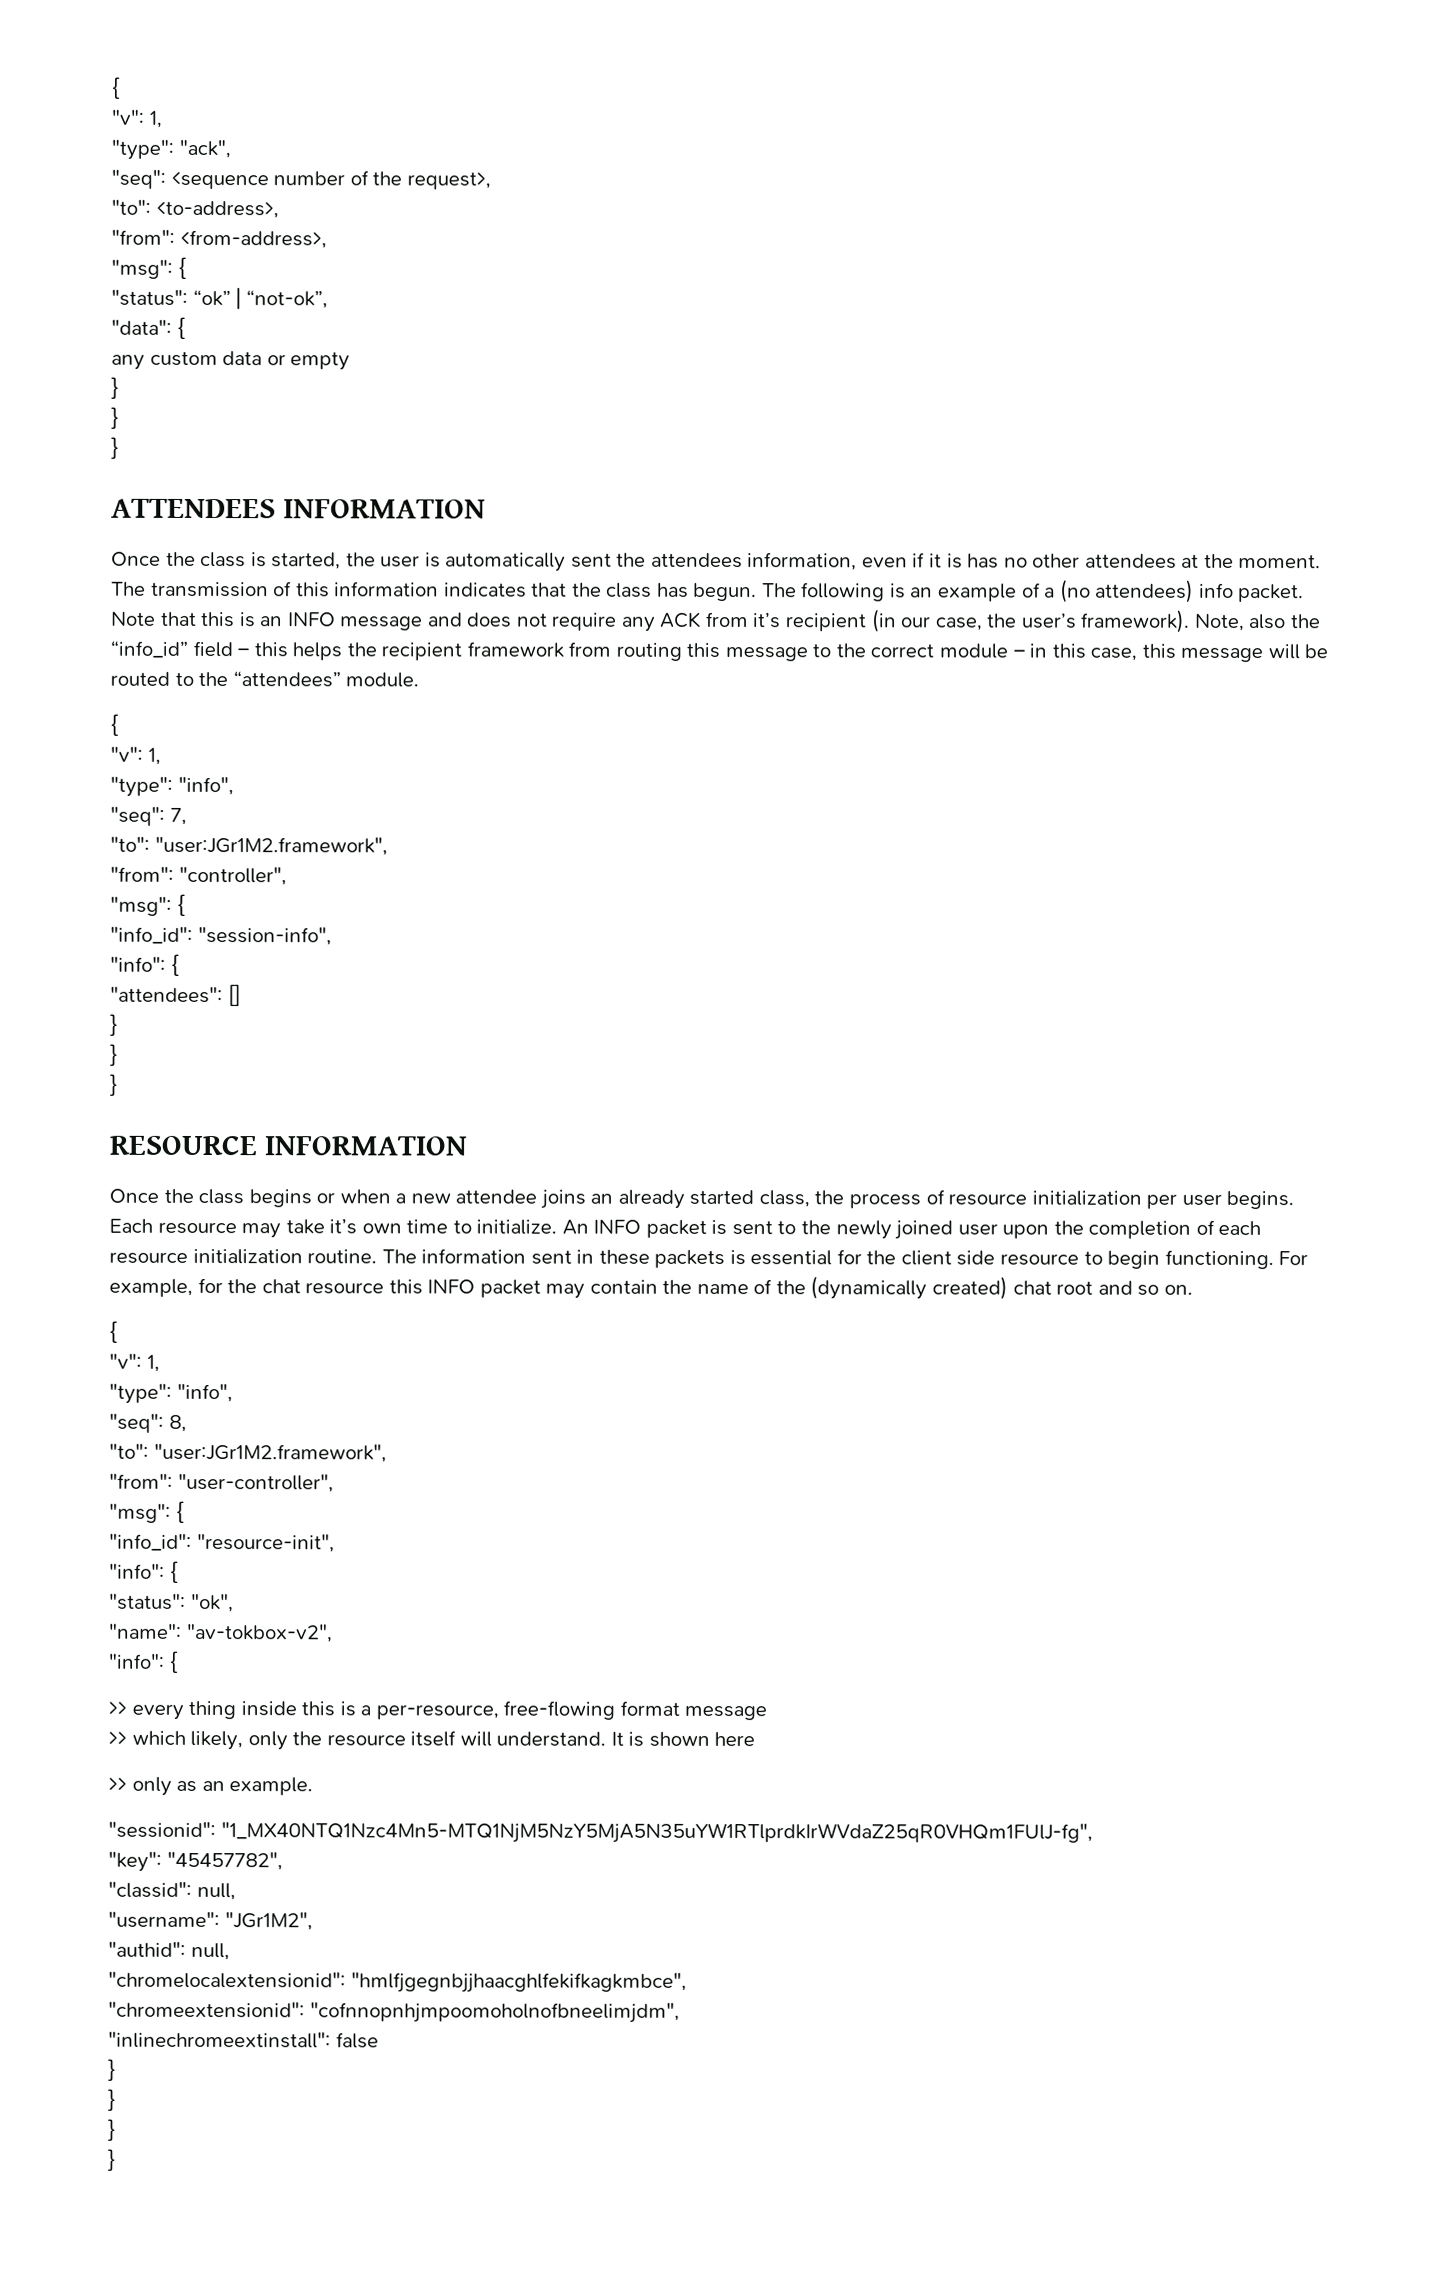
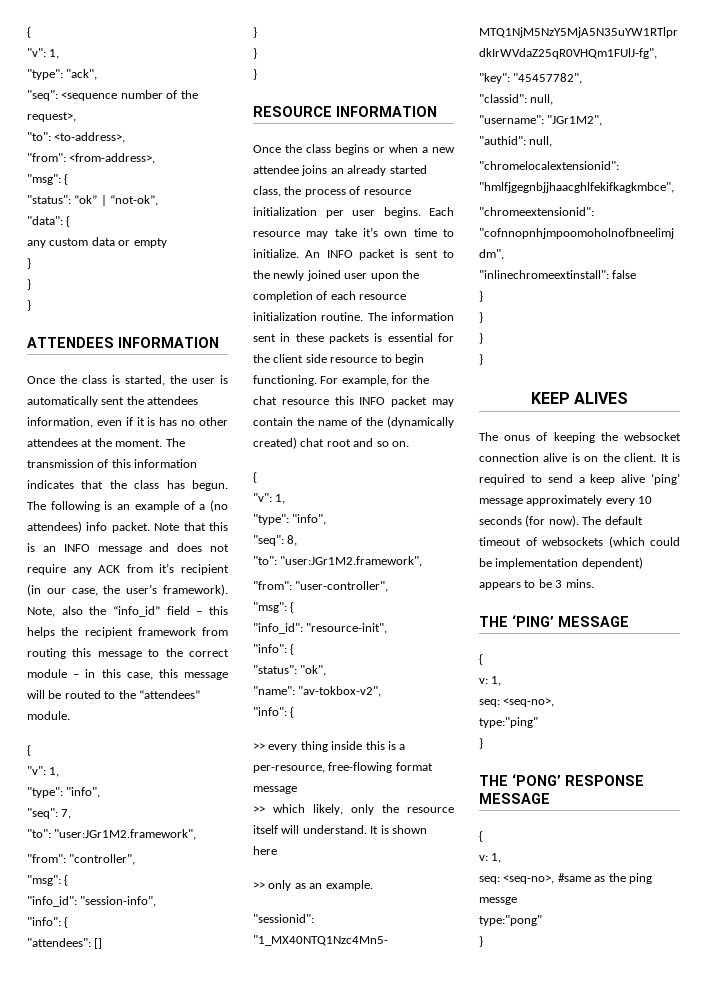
(116, 2159) none -> [530,392,629,404] [479,432,681,443] [479,453,680,462] [479,473,680,485] [479,495,653,506] [479,515,643,527] [479,536,680,548] [479,557,643,569] [479,579,594,590] [479,615,629,627] [479,654,483,665] [479,676,502,686] [479,698,555,707] [479,717,538,728] [479,738,483,749] [479,774,644,786] [479,793,550,804] [479,831,483,842] [479,853,502,863] [479,873,652,884] [479,897,517,905] [479,915,542,926] [479,936,483,947] // KEEP ALIVES // The onus of keeping the websocket connection alive is on the client. It is required to send a keep alive ‘ping’ message approximately every 10 seconds (for now). The default timeout of websockets (which could be implementation dependent) appears to be 3 mins. // THE ‘PING’ MESSAGE // { // v: 1, // seq: <seq-no>, // type:"ping" // } // THE ‘PONG’ RESPONSE MESSAGE // { // v: 1, // seq: <seq-no>, #same as the ping messge // type:"pong" // }

